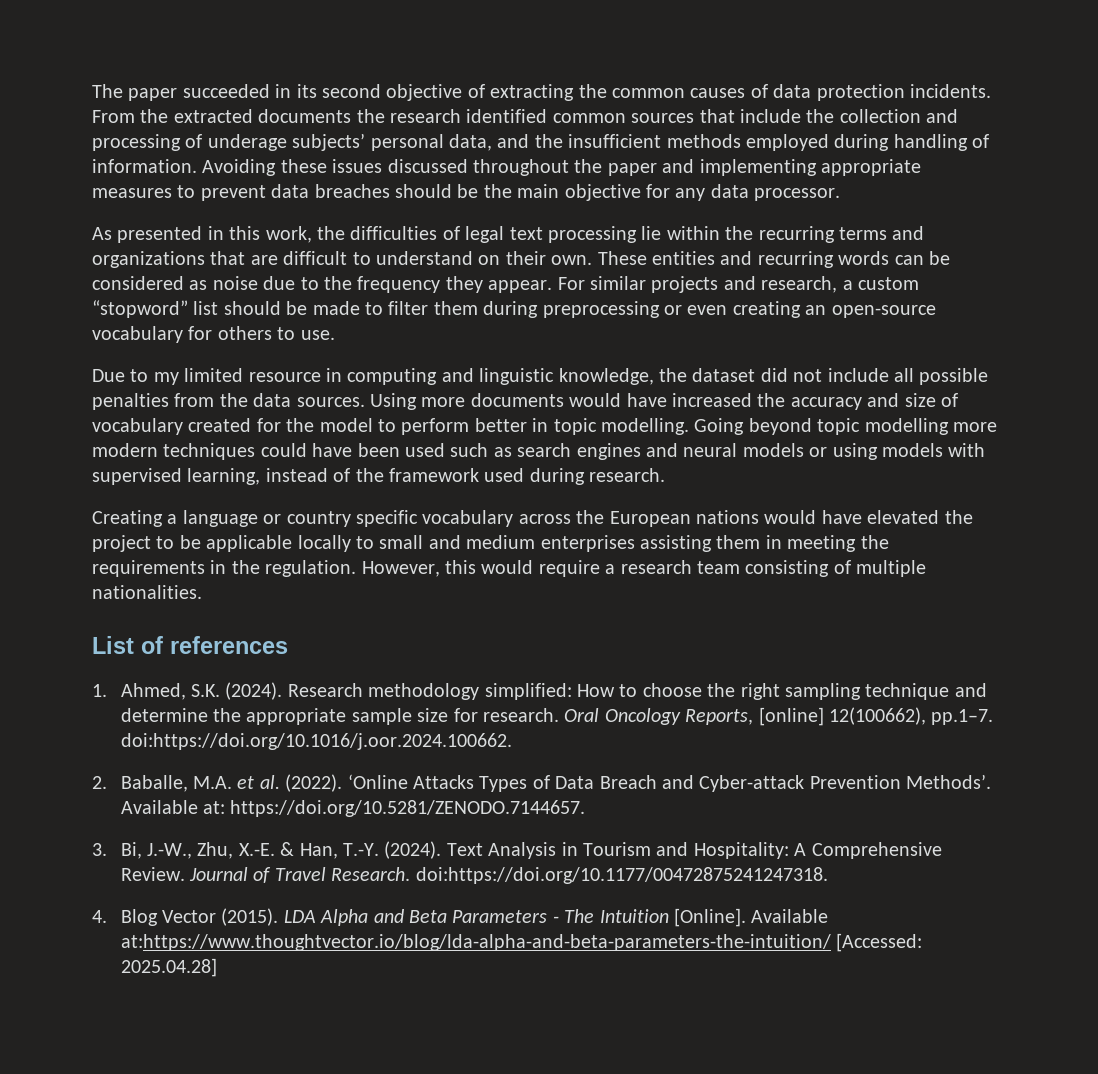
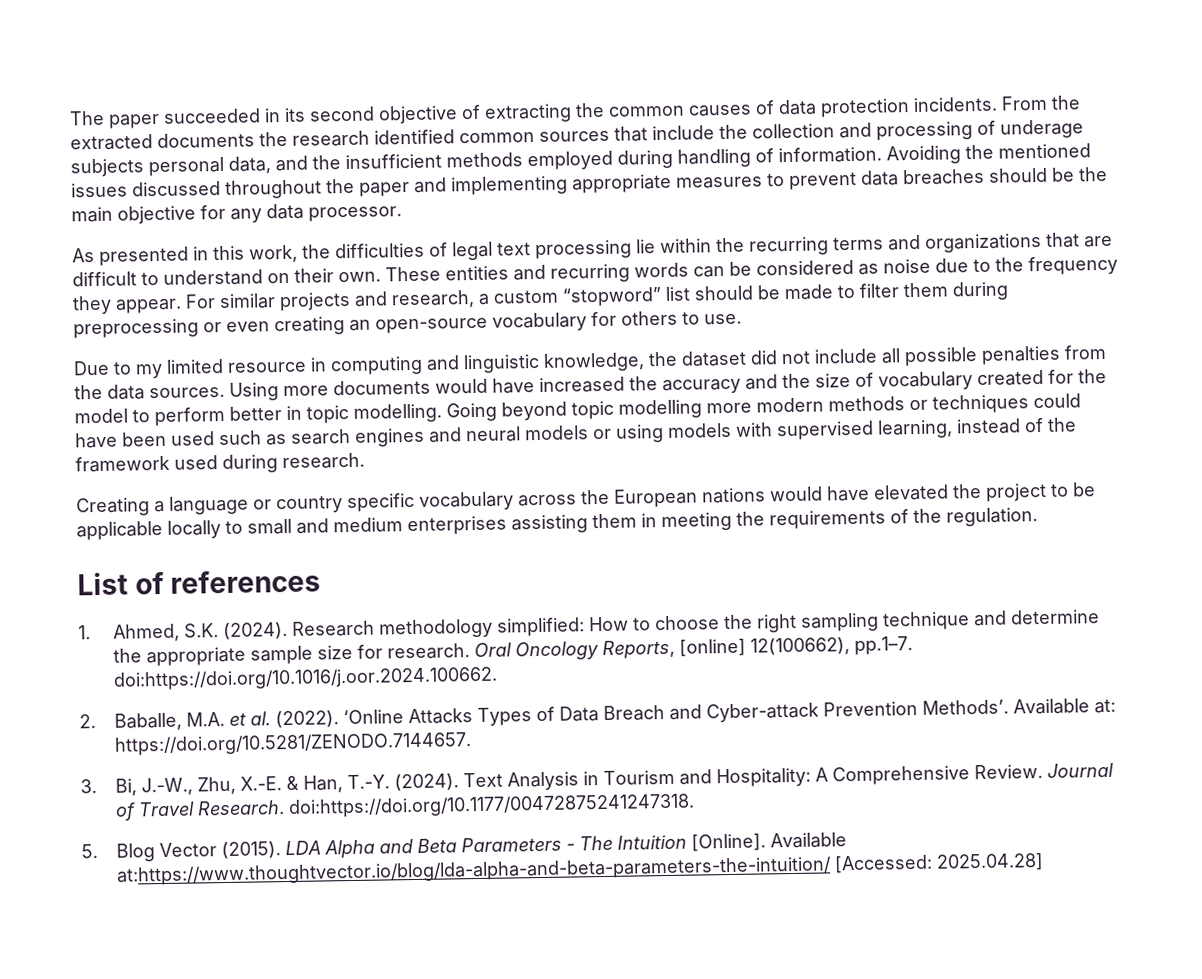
[292,133,366,151] subjects’ -> [70,158,144,178] subjects
[280,159,327,173] these -> [965,143,1091,160] the mentioned
(900, 400) none -> [782,373,811,389] the
(158, 450) none -> [828,396,928,412] methods or
[210,560,227,574] in -> [890,509,909,524] of
[361,560,927,577] [92,585,202,599] However, this would require a research team consisting of multiple nationalities. -> (1038, 517) none
[92,910,107,923] 4. -> [81,844,98,859] 5.

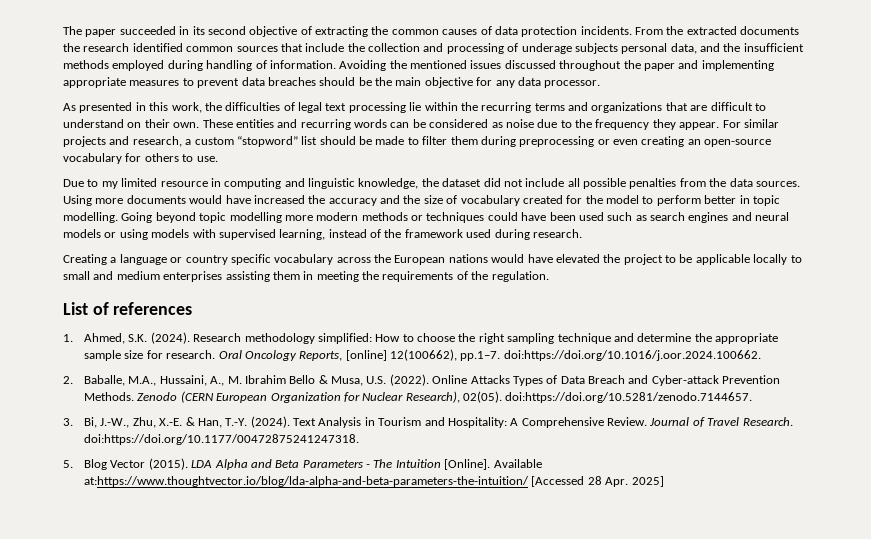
[186,709,405,729] M.A. et al. (2022). ‘Online -> [128,374,468,386] M.A., Hussaini, A., M. Ibrahim Bello & Musa, U.S. (2022). Online
[922,698,1117,715] [114,732,473,756] Methods’. Available at: https://doi.org/10.5281/ZENODO.7144657. -> [84,391,753,403] Methods. Zenodo (CERN European Organization for Nuclear Research), 02(05). doi:https://doi.org/10.5281/zenodo.7144657.
[834,853,1045,874] [Accessed: 2025.04.28] -> [531,476,664,487] [Accessed 28 Apr. 2025]

